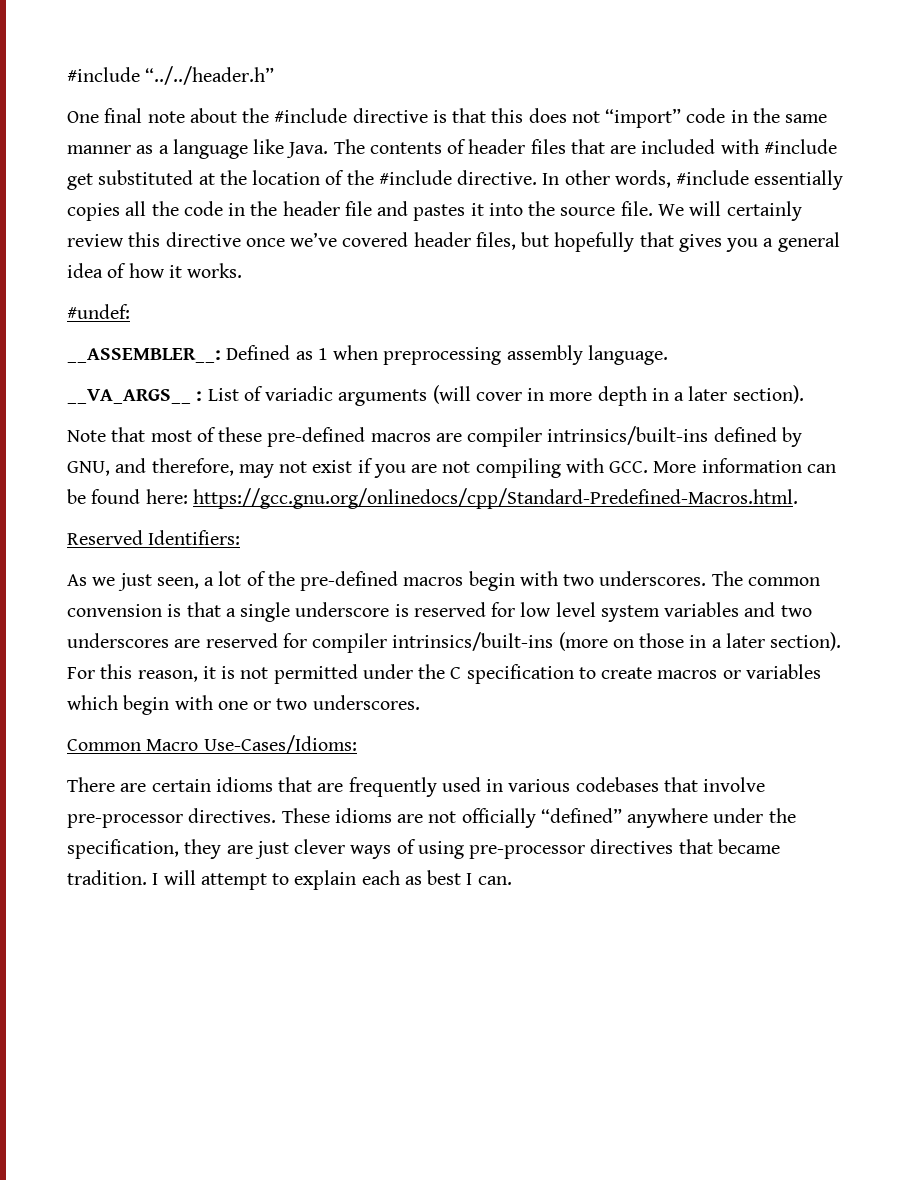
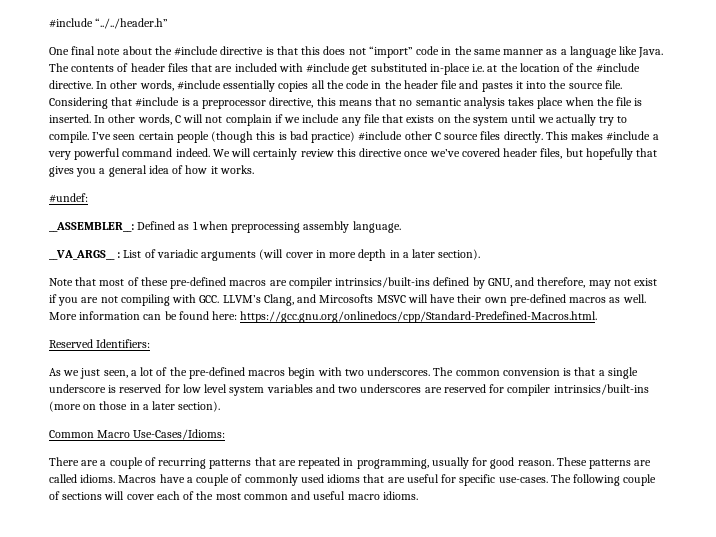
(194, 177) none -> [429,63,485,75] in-place i.e.
(653, 208) none -> [49,97,643,109] [49,114,628,126] [49,131,659,143] [48,148,210,160] Considering that #include is a preprocessor directive, this means that no semantic analysis takes place when the file is inserted. In other words, C will not complain if we include any file that exists on the system until we actually try to compile. I’ve seen certain people (though this is bad practice) #include other C source files directly. This makes #include a very powerful command indeed.
(649, 467) none -> [222,294,646,306] LLVM’s Clang, and Mircosofts MSVC will have their own pre-defined macros as well.
[67,664,821,684] [67,695,420,715] For this reason, it is not permitted under the C specification to create macros or variables which begin with one or two underscores. -> (221, 406) none
[151,777,766,797] [67,808,796,828] [67,839,780,859] [67,870,512,890] certain idioms that are frequently used in various codebases that involve pre-processor directives. These idioms are not officially “defined” anywhere under the specification, they are just clever ways of using pre-processor directives that became tradition. I will attempt to explain each as best I can. -> [100,457,652,469] [49,474,657,486] [49,491,418,500] a couple of recurring patterns that are repeated in programming, usually for good reason. These patterns are called idioms. Macros have a couple of commonly used idioms that are useful for specific use-cases. The following couple of sections will cover each of the most common and useful macro idioms.

